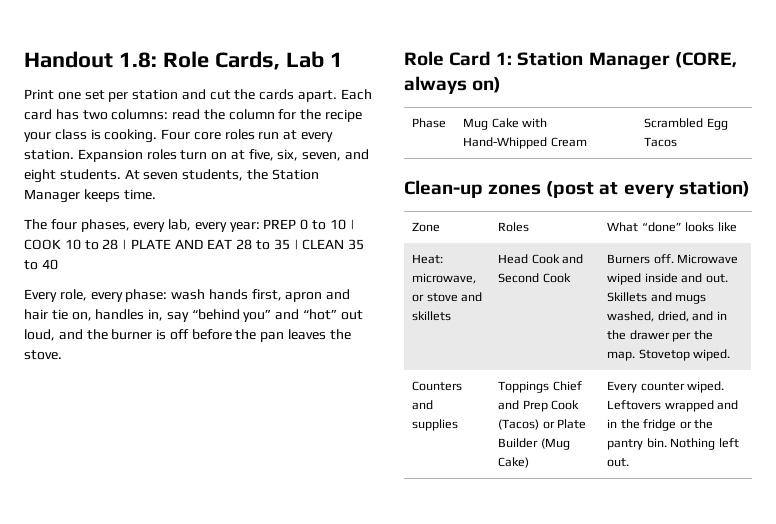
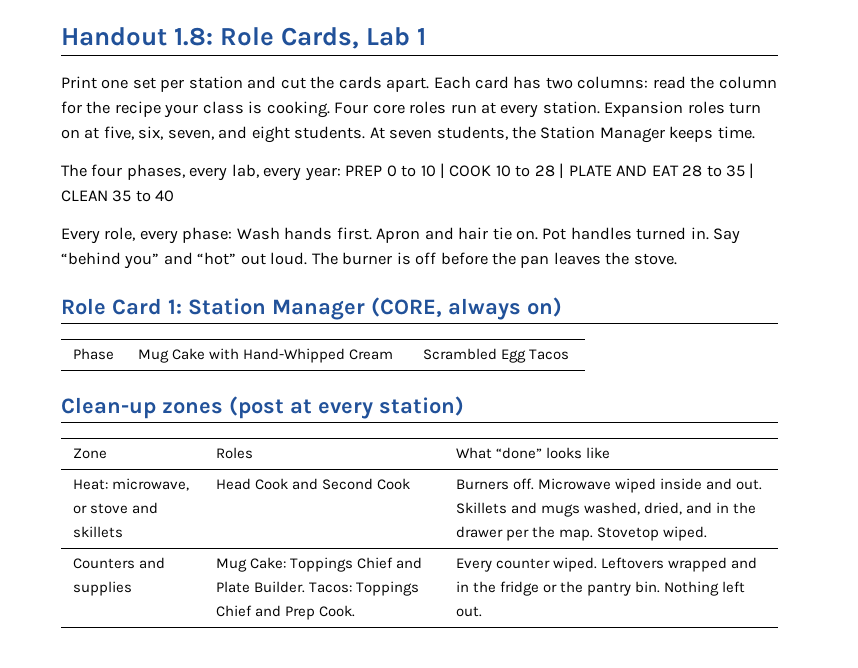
[171,289,351,302] [24,309,189,322] wash hands first, apron and hair tie on, handles in, say -> [236,227,741,244] Wash hands first. Apron and hair tie on. Pot handles turned in. Say
[24,329,108,341] loud, and the -> [270,252,338,265] loud. The
[498,381,582,393] [498,400,580,412] [498,419,587,430] [498,438,570,450] [498,457,530,468] Toppings Chief and Prep Cook (Tacos) or Plate Builder (Mug Cake) -> [215,557,422,572] [215,581,419,596] [215,605,355,620] Mug Cake: Toppings Chief and Plate Builder. Tacos: Toppings Chief and Prep Cook.

